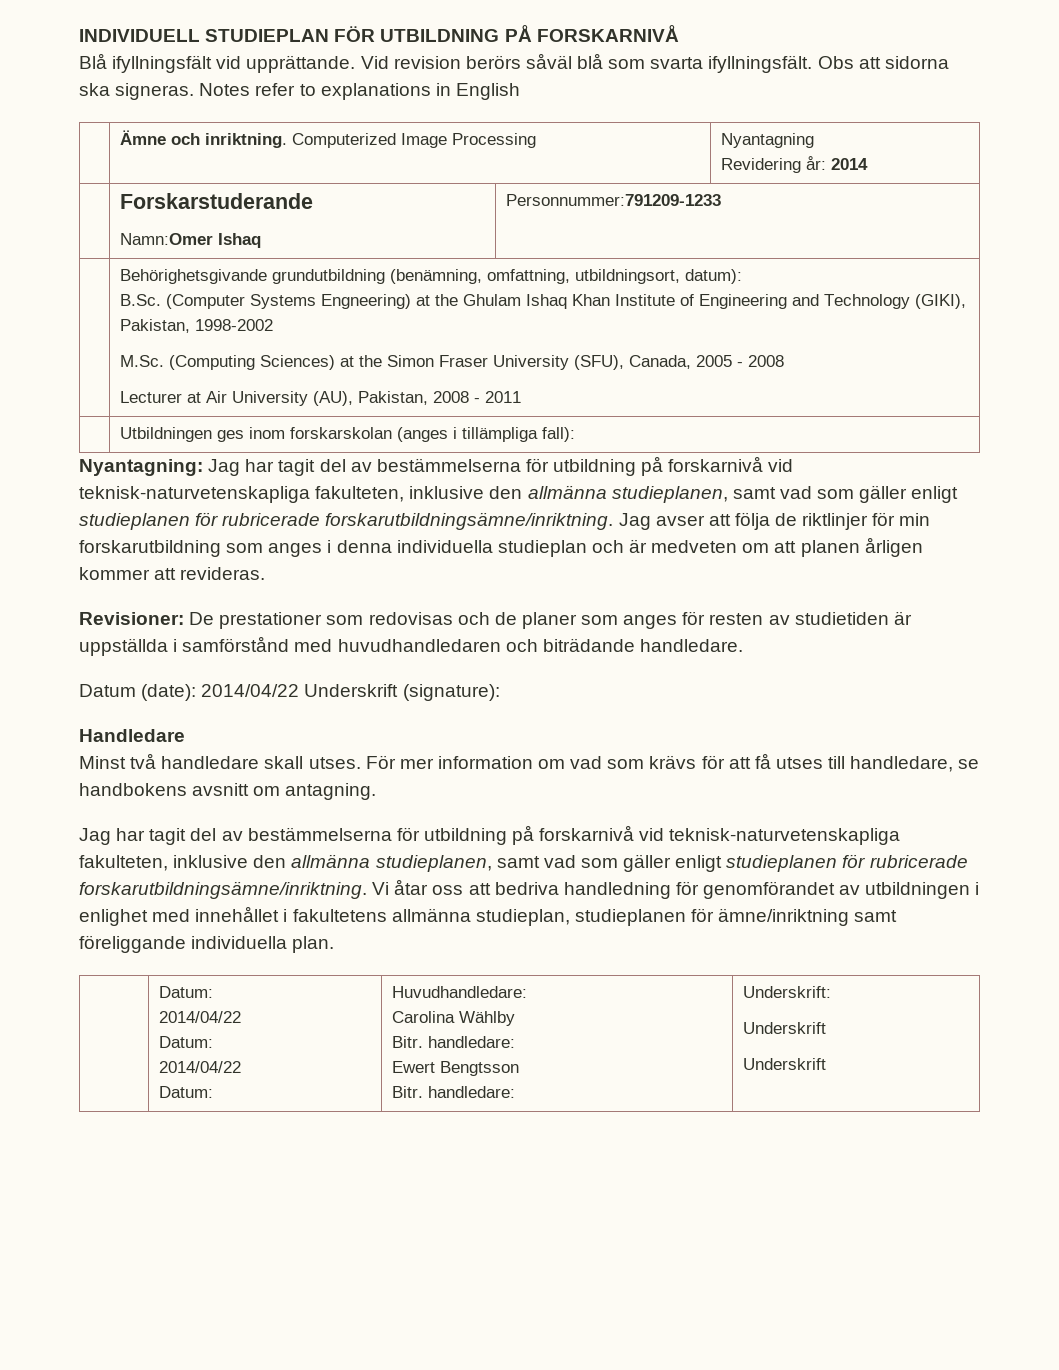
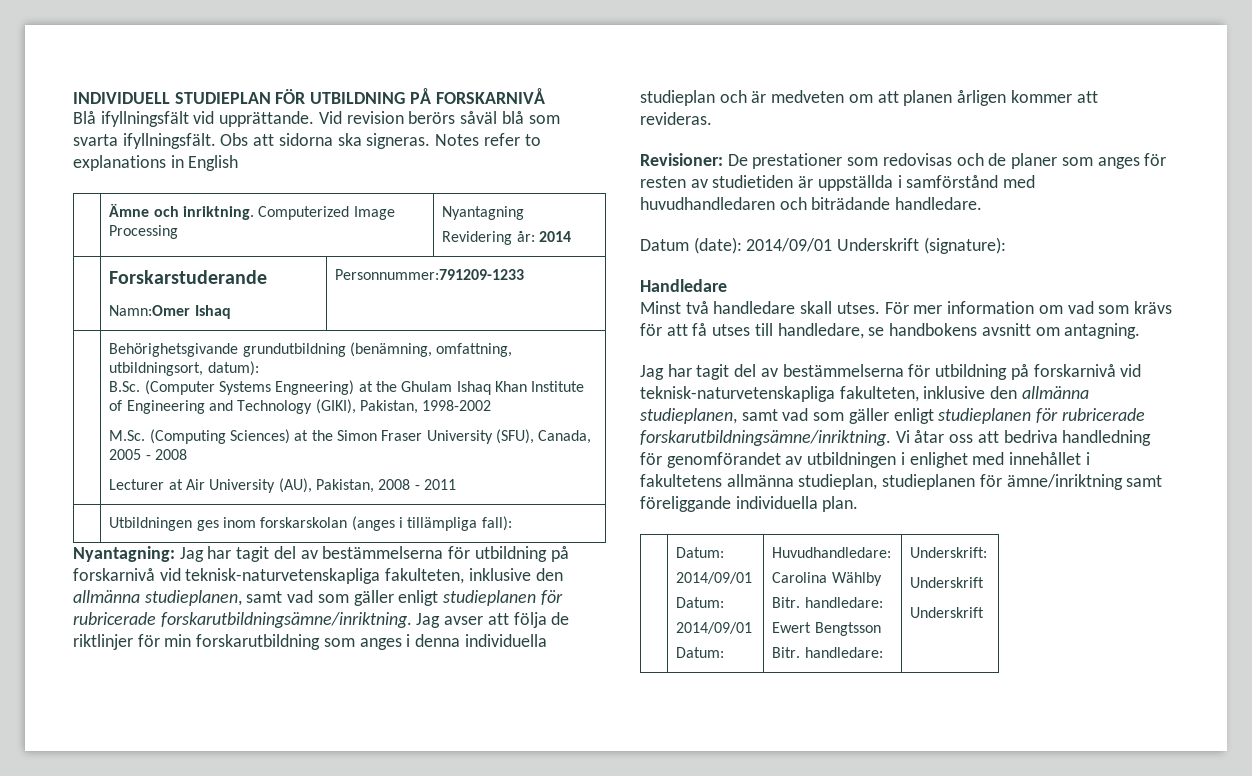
[201,684,300,697] 2014/04/22 -> [746,238,833,252] 2014/09/01
[158,1011,241,1023] [158,1036,213,1048] [158,1061,241,1073] 2014/04/22 // Datum: // 2014/04/22 -> [676,572,753,584] [676,597,725,608] [676,622,753,634] 2014/09/01 // Datum: // 2014/09/01

